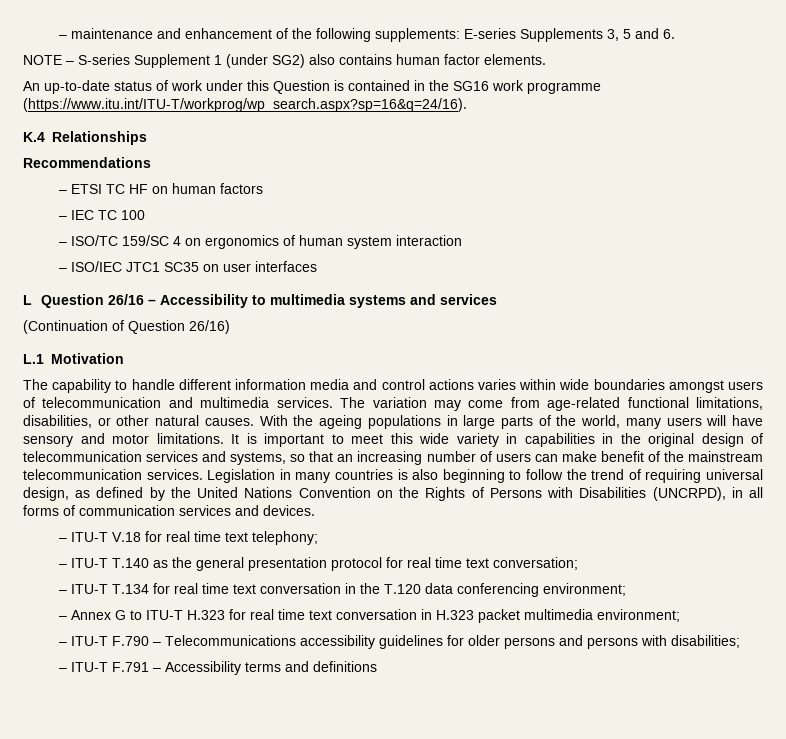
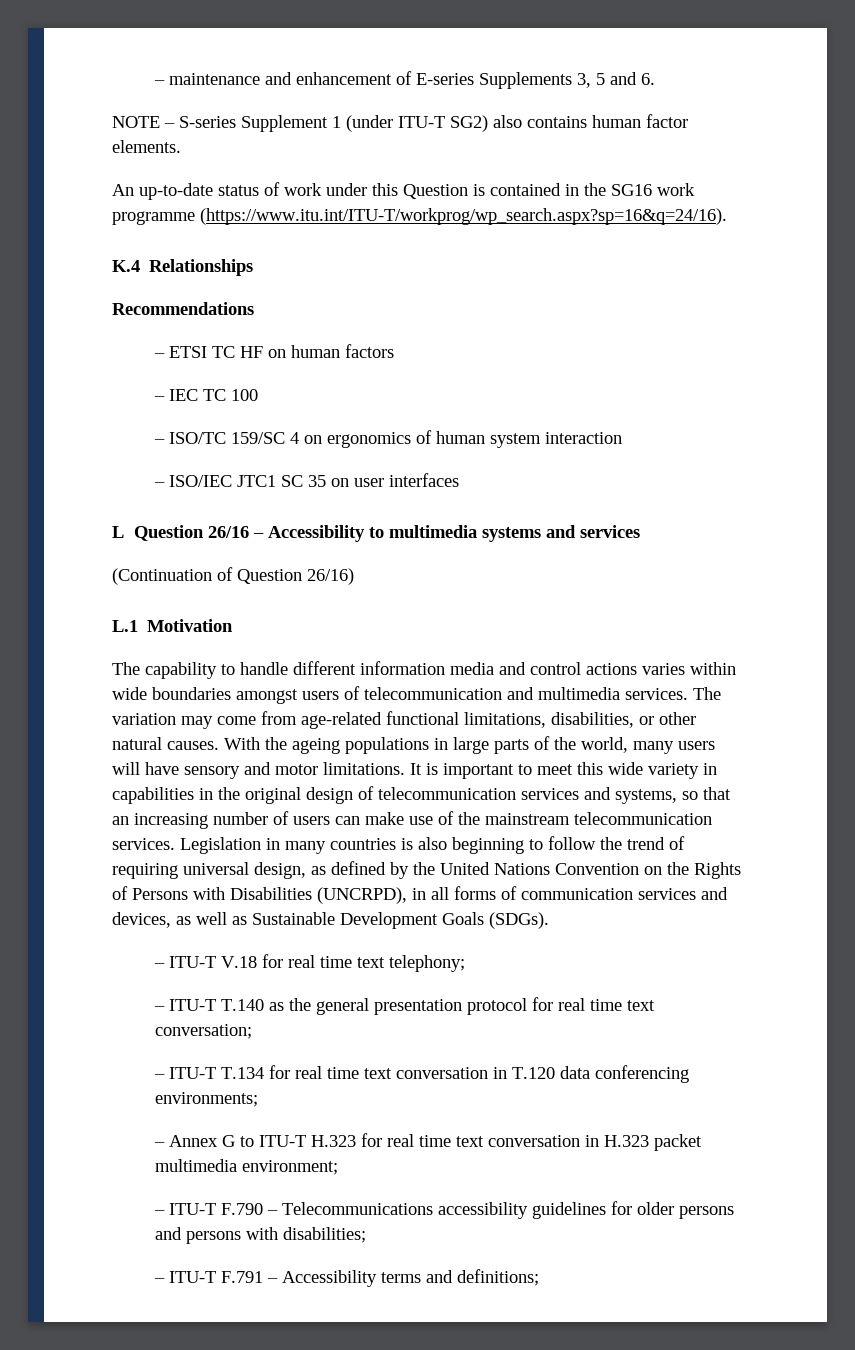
[291,28,460,42] the following supplements: -> (413, 78) none
(268, 61) none -> [398,116,445,128] ITU-T
[163,262,199,272] SC35 -> [281,475,327,487] SC 35
[600,451,644,462] benefit -> [409,816,433,825] use
[263,505,315,516] devices. -> [112,912,549,929] devices, as well as Sustainable Development Goals (SDGs).
[359,583,380,594] the -> (508, 1073) none
[542,583,626,596] environment; -> [155,1092,259,1107] environments;
[312,661,377,672] definitions -> [457,1269,540,1286] definitions;

